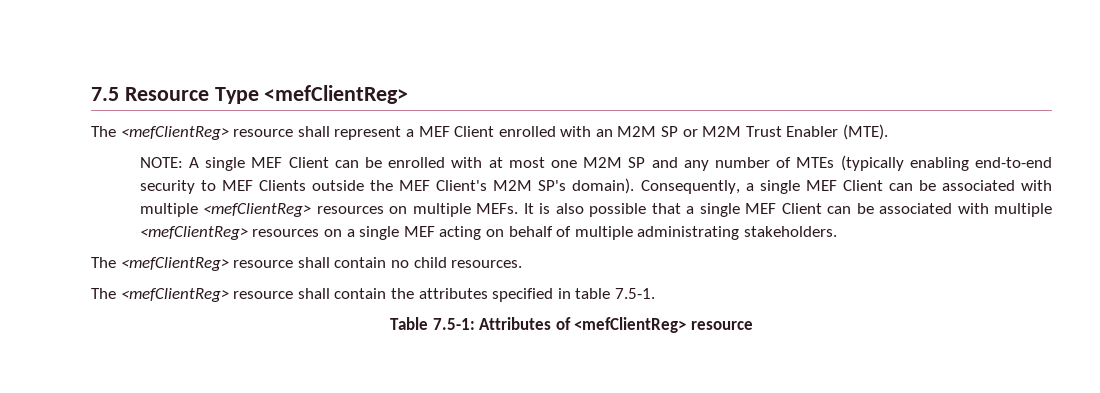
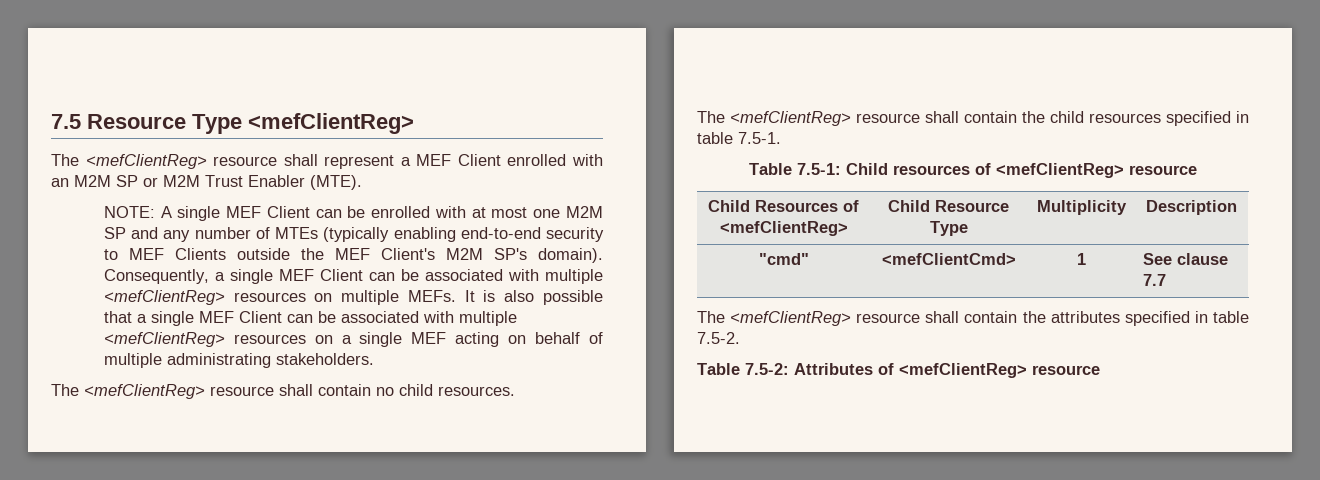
[418,288,488,299] attributes -> [1050,111,1161,123] child resources
(475, 324) none -> [846,163,1197,178] [708,200,859,212] [719,221,848,236] [888,200,1009,212] [929,221,968,236] [1036,200,1127,215] [1146,200,1237,215] [758,253,809,265] [881,253,1016,265] [1076,253,1086,265] [1142,253,1228,265] [1142,274,1166,286] [697,311,1249,326] [697,332,740,344] [697,363,789,375] Child resources of <mefClientReg> resource // Child Resources of <mefClientReg> | Child Resource Type | Multiplicity | Description // "cmd" | <mefClientCmd> | 1 | See clause 7.7 // The <mefClientReg> resource shall contain the attributes specified in table 7.5-2. // Table 7.5-2:

